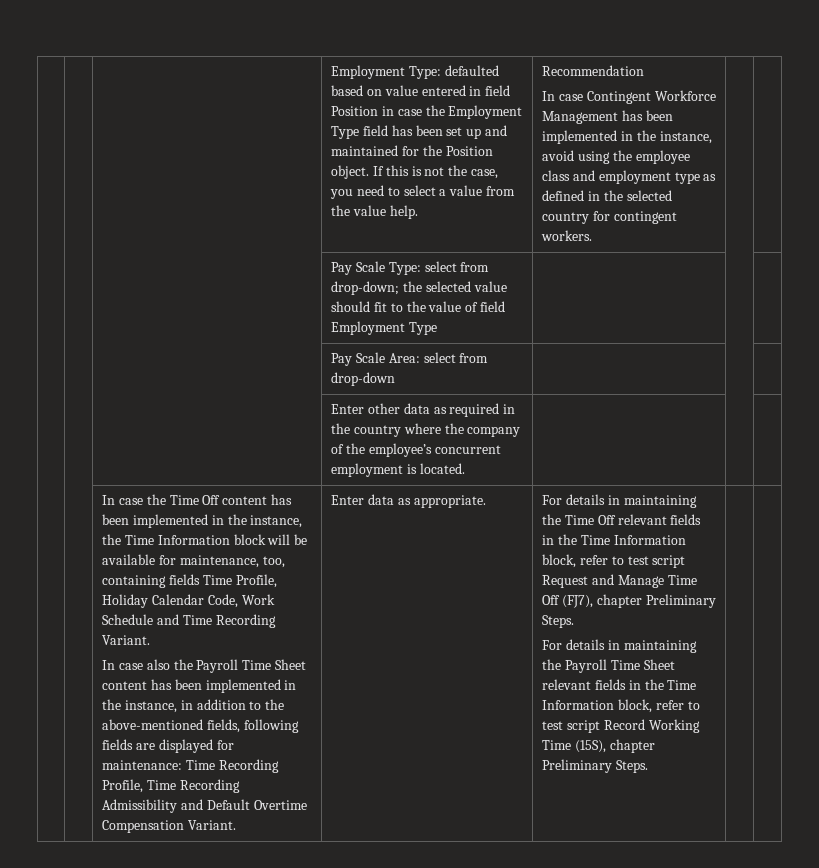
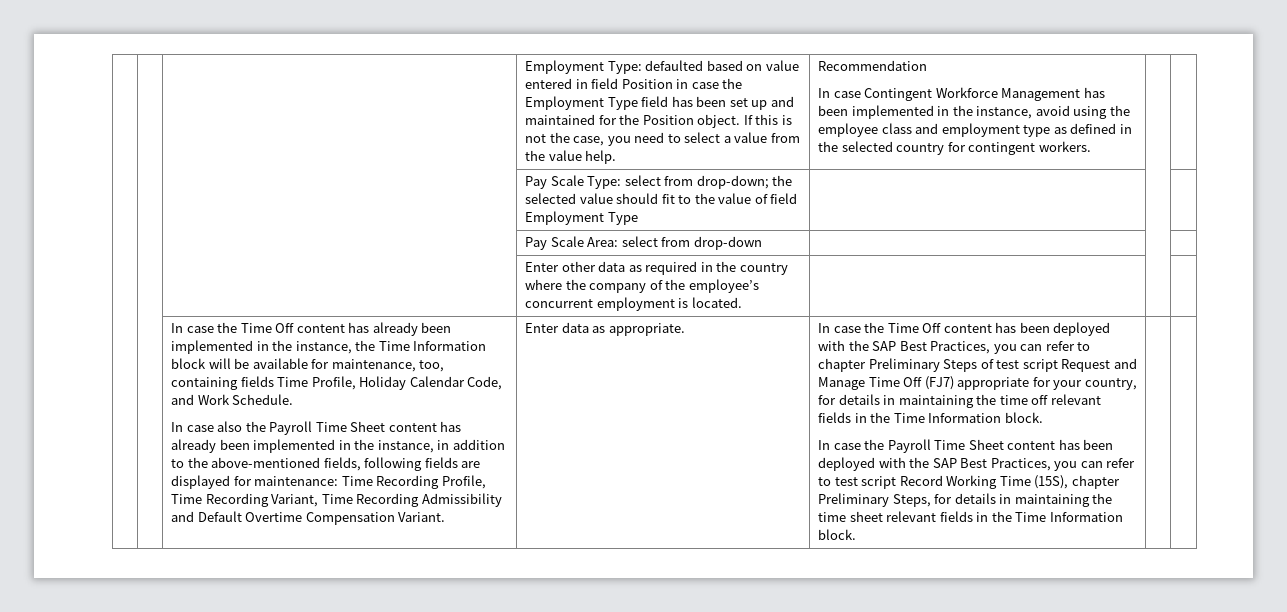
(292, 499) none -> [372,322,418,336] already
[241,594,275,605] [102,614,276,628] [102,635,151,645] Work Schedule and Time Recording Variant. -> [171,394,294,405] and Work Schedule.
(173, 684) none -> [171,439,217,453] already
(240, 786) none -> [271,493,420,507] Variant, Time Recording
[542,494,697,508] [542,514,702,525] [542,534,686,545] [542,554,624,568] For details in maintaining the Time Off relevant fields in the Time Information block, refer to -> [818,322,1111,336] [818,340,1091,354] [818,358,994,372] In case the Time Off content has been deployed with the SAP Best Practices, you can refer to chapter Preliminary Steps of
[562,594,716,608] [542,615,575,628] [542,639,697,653] [542,659,675,673] [542,679,697,690] [542,699,653,713] (FJ7), chapter Preliminary Steps. // For details in maintaining the Payroll Time Sheet relevant fields in the Time Information block, -> [924,376,1137,390] [818,394,1101,408] [818,412,1043,423] [818,439,1114,453] [818,457,1103,471] (FJ7) appropriate for your country, for details in maintaining the time off relevant fields in the Time Information block. // In case the Payroll Time Sheet content has been deployed with the SAP Best Practices, you can
[616,760,649,773] Steps. -> [892,493,1113,507] [818,511,1123,522] [818,529,857,540] Steps, for details in maintaining the time sheet relevant fields in the Time Information block.

